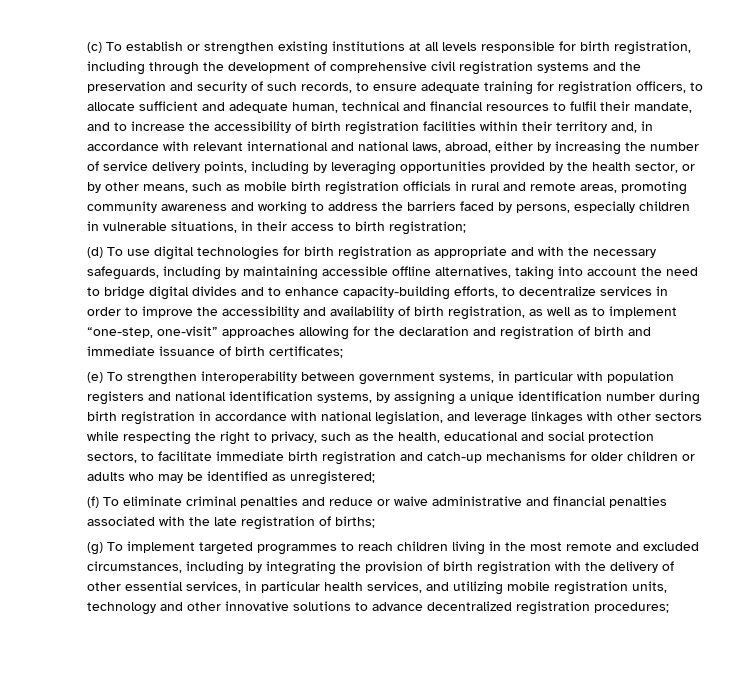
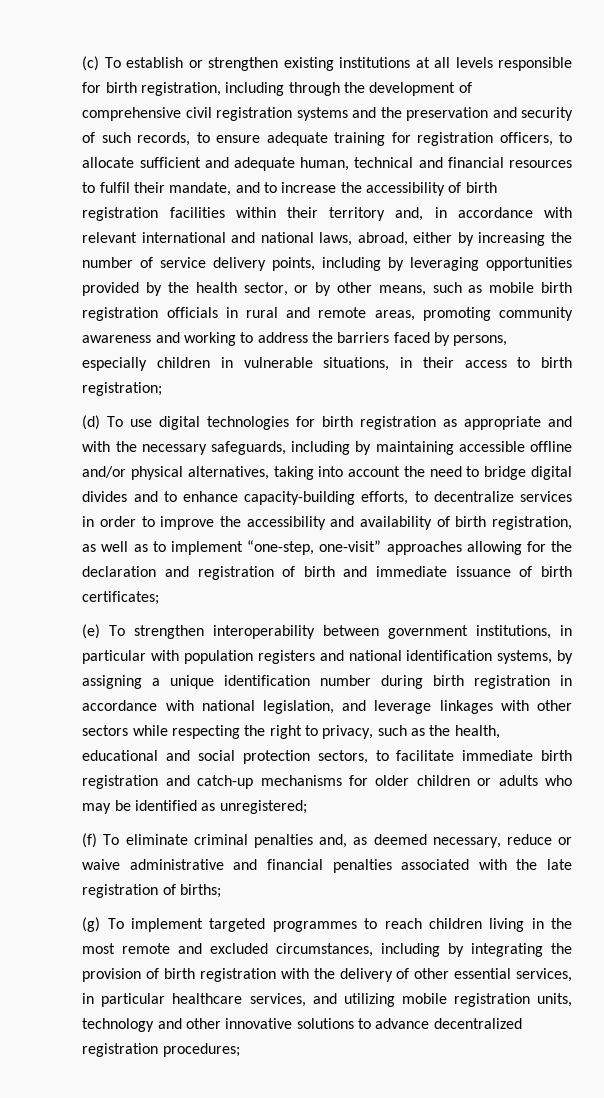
(432, 271) none -> [82,466,184,480] and/or physical
[439,372,495,383] systems, -> [476,625,552,639] institutions,
[302,497,326,506] and -> [319,834,501,848] and, as deemed necessary,
[324,582,364,591] health -> [172,993,243,1004] healthcare

